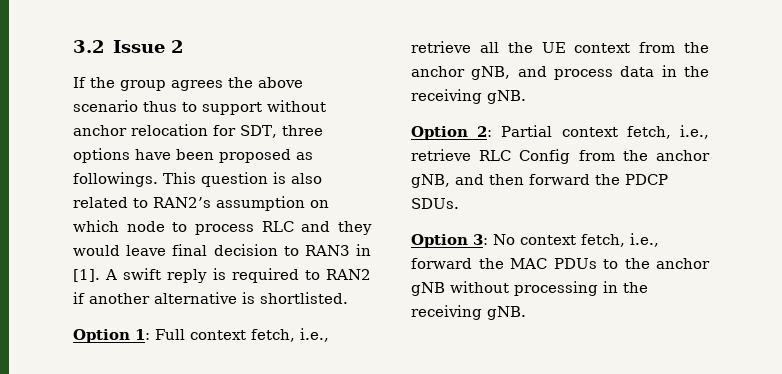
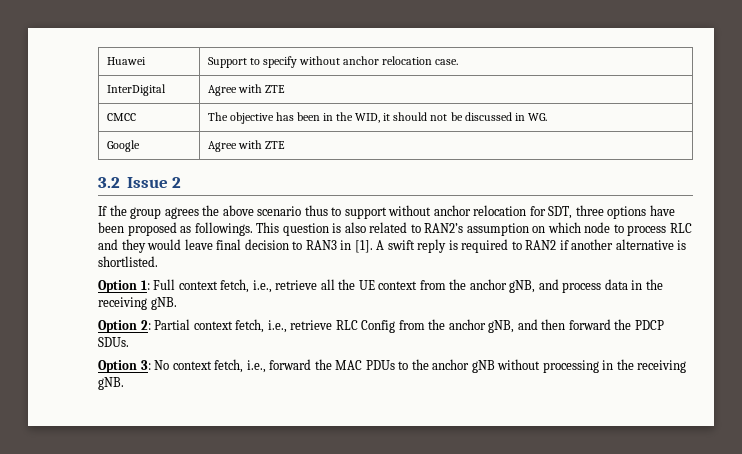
(73, 46) none -> [106,57,146,65] [207,56,459,68] [106,84,166,96] [207,84,285,96] [106,113,136,121] [207,112,547,124] [106,140,140,152] [207,140,285,152] Huawei | Support to specify without anchor relocation case. // InterDigital | Agree with ZTE // CMCC | The objective has been in the WID, it should not be discussed in WG. // Google | Agree with ZTE //

